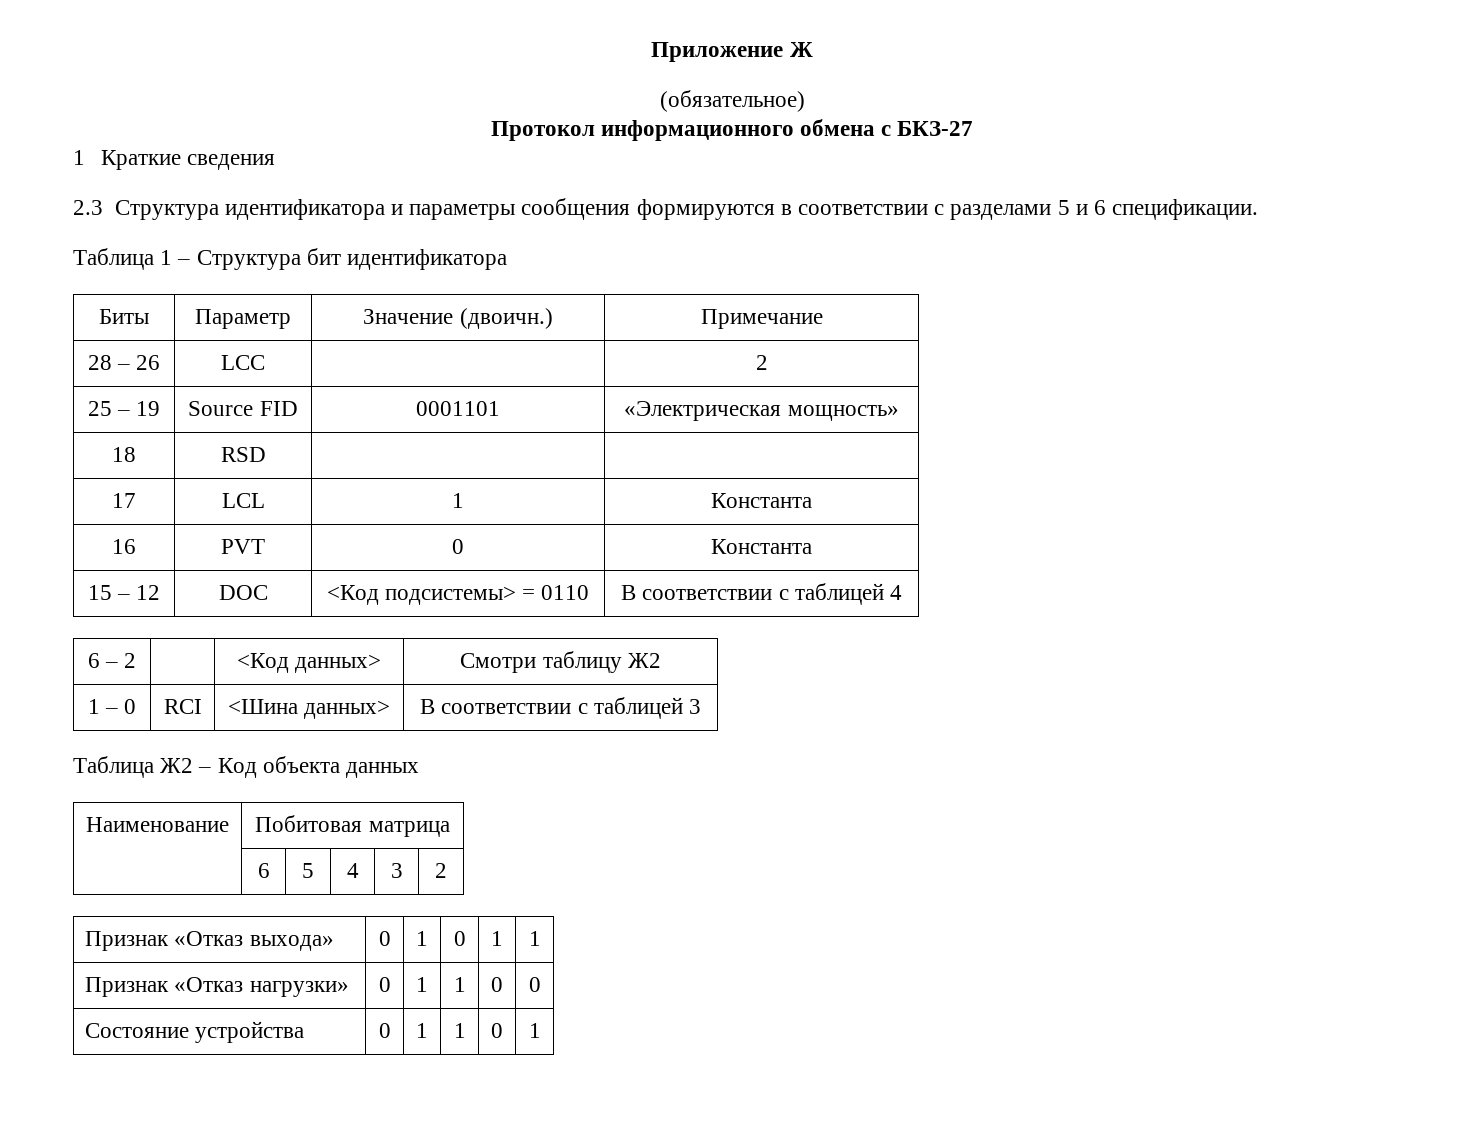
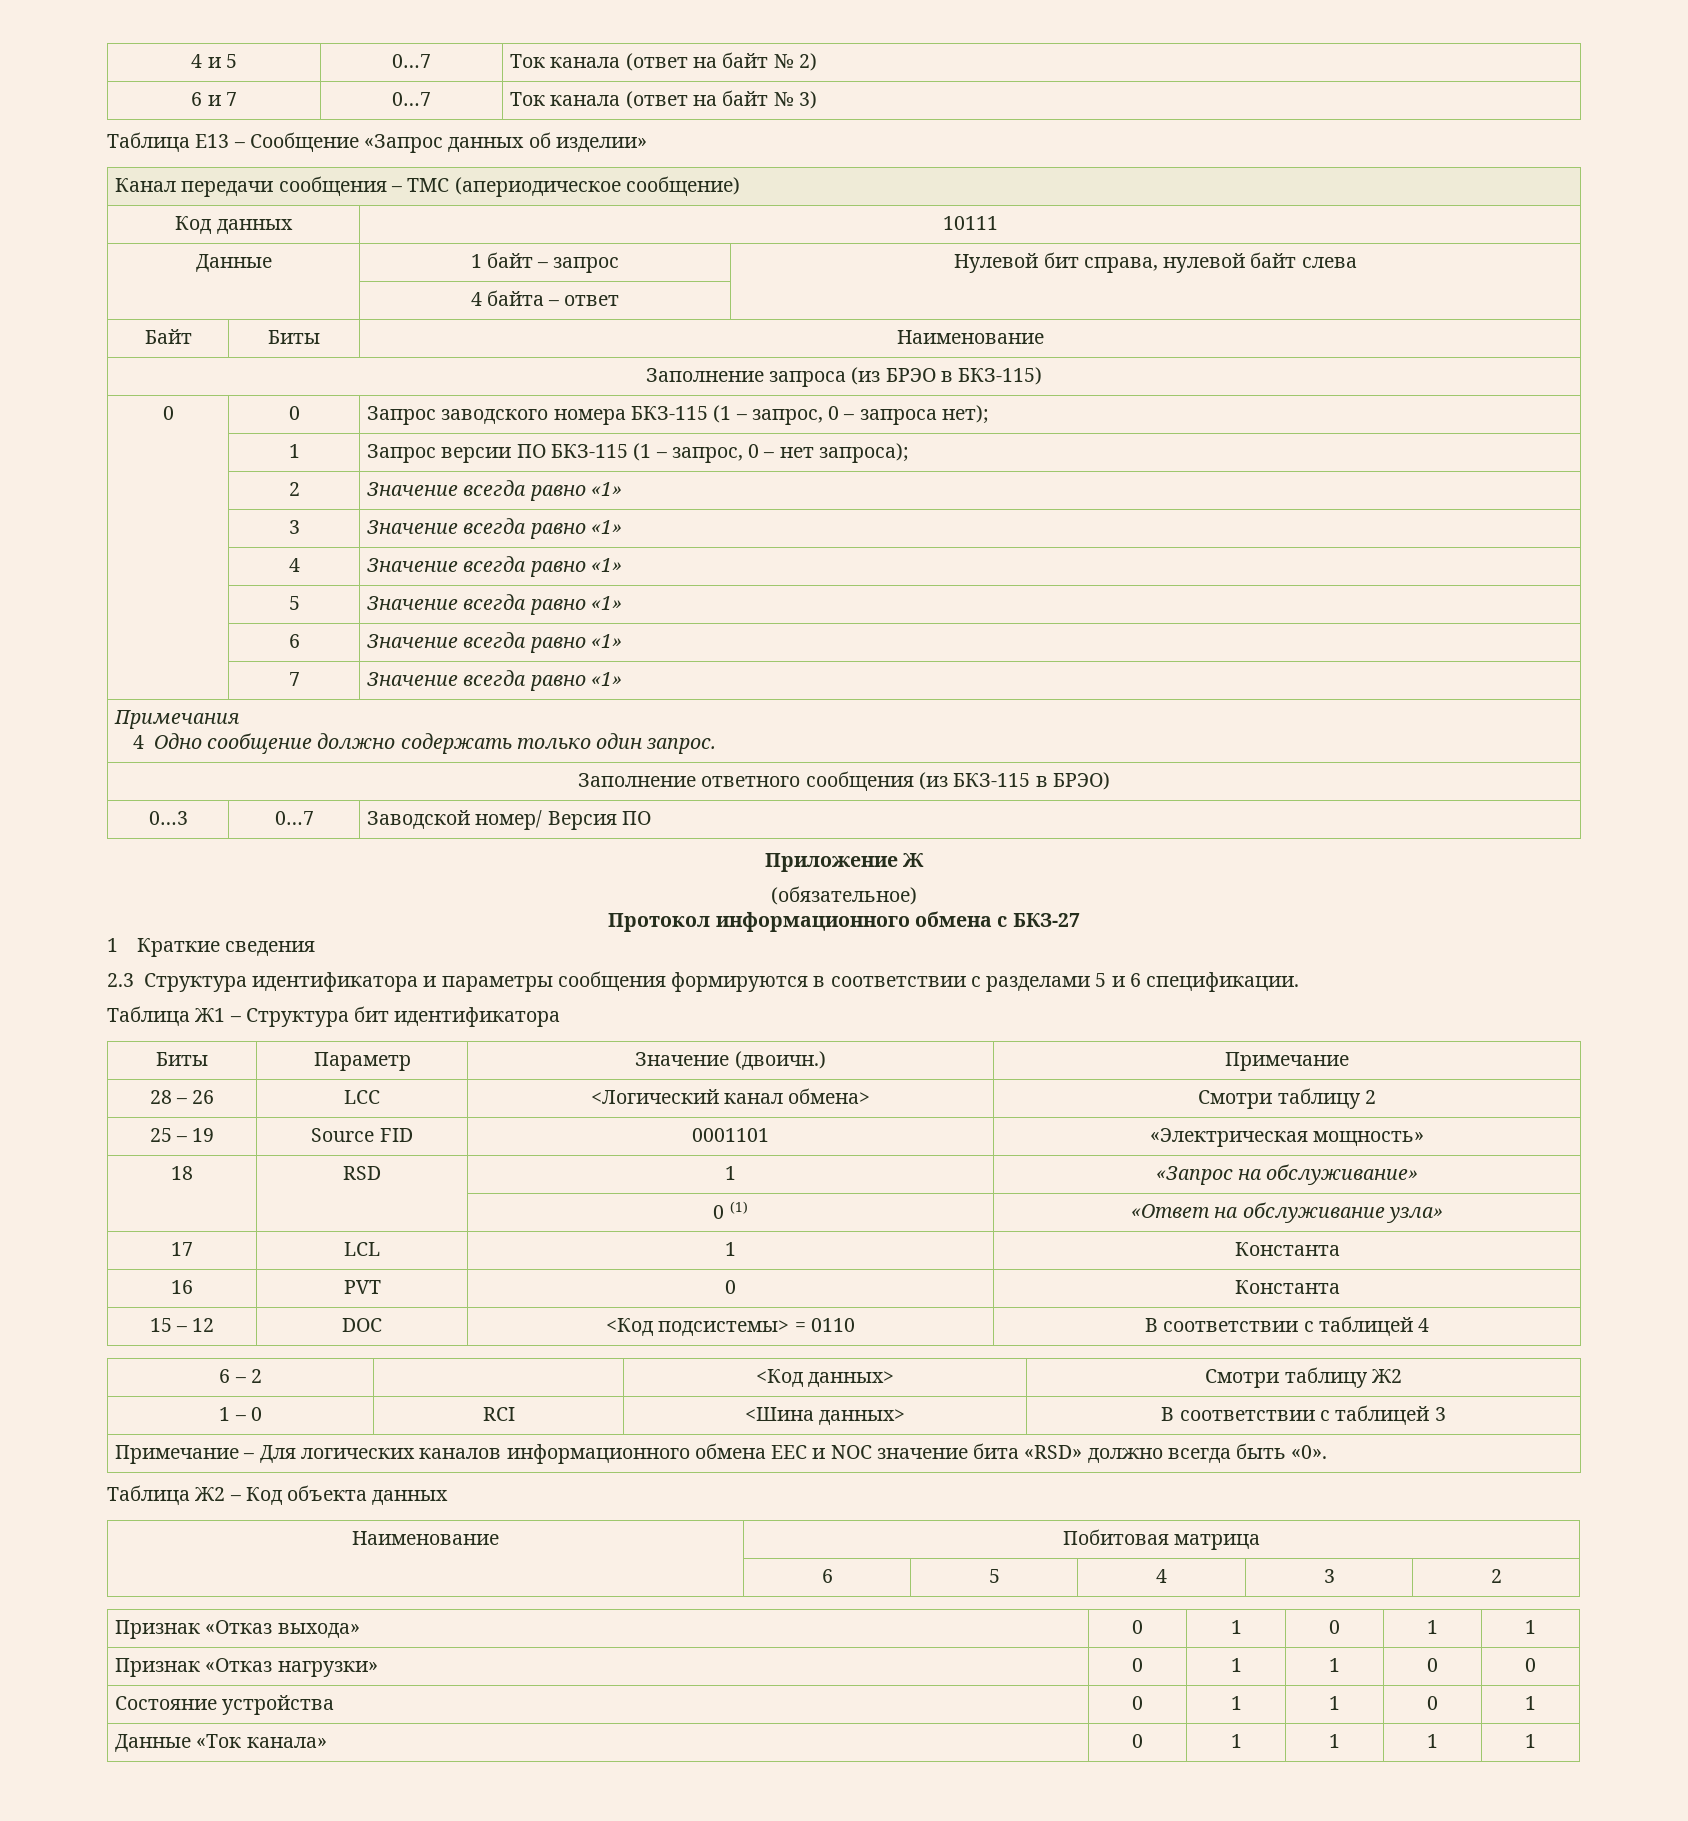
(651, 52) none -> [191,54,237,68] [392,54,431,68] [510,52,817,71] [191,92,237,106] [392,92,431,106] [510,90,817,109] [107,132,647,153] [115,176,740,197] [175,216,293,234] [942,216,998,230] [195,254,272,272] [470,252,620,273] [954,252,1357,273] [470,290,620,306] [144,329,192,344] [268,330,320,344] [896,330,1044,344] [645,367,1043,387] [162,406,174,420] [288,406,300,420] [367,405,989,425] [288,444,300,458] [367,443,909,463] [288,482,300,496] [367,480,622,501] [288,520,300,534] [367,518,622,539] [288,558,300,572] [367,556,622,577] [288,596,300,610] [367,594,622,615] [288,634,300,648] [367,632,622,653] [288,672,300,686] [367,670,622,691] [114,710,241,729] [133,733,717,754] [578,771,1110,791] [148,811,188,825] [274,811,314,825] [367,810,651,830] 4 и 5 | 0…7 | Ток канала (ответ на байт № 2) // 6 и 7 | 0…7 | Ток канала (ответ на байт № 3) // Таблица Е13 – Сообщение «Запрос данных об изделии» // Канал передачи сообщения – ТМС (апериодическое сообщение) // Код данных | 10111 // Данные | 1 байт – запрос | Нулевой бит справа, нулевой байт слева // | 4 байта – ответ | // Байт | Биты | Наименование // Заполнение запроса (из БРЭО в БКЗ-115) // 0 | 0 | Запрос заводского номера БКЗ-115 (1 – запрос, 0 – запроса нет); // | 1 | Запрос версии ПО БКЗ-115 (1 – запрос, 0 – нет запроса); // | 2 | Значение всегда равно «1» // | 3 | Значение всегда равно «1» // | 4 | Значение всегда равно «1» // | 5 | Значение всегда равно «1» // | 6 | Значение всегда равно «1» // | 7 | Значение всегда равно «1» // Примечания // 4 Одно сообщение должно содержать только один запрос. // Заполнение ответного сообщения (из БКЗ-115 в БРЭО) // 0…3 | 0…7 | Заводской номер/ Версия ПО //
[160,250,173,265] 1 -> [195,1008,226,1022] Ж1
(265, 362) | -> [590,1088,871,1104] [1198,1088,1361,1109] <Логический канал обмена> | Смотри таблицу
(266, 454) | -> [725,1166,736,1180] [1155,1164,1419,1185] [713,1201,748,1219] [1131,1202,1443,1223] 1 | «Запрос на обслуживание» // | | 0 (1) | «Ответ на обслуживание узла»
(701, 706) none -> [115,1443,1328,1464] // Примечание – Для логических каналов информационного обмена EEC и NOC значение бита «RSD» должно всегда быть «0».
(541, 1030) none -> [115,1734,327,1752] [1132,1734,1143,1748] [1230,1734,1242,1748] [1329,1734,1340,1748] [1427,1734,1438,1748] [1525,1734,1536,1748] // Данные «Ток канала» | 0 | 1 | 1 | 1 | 1

